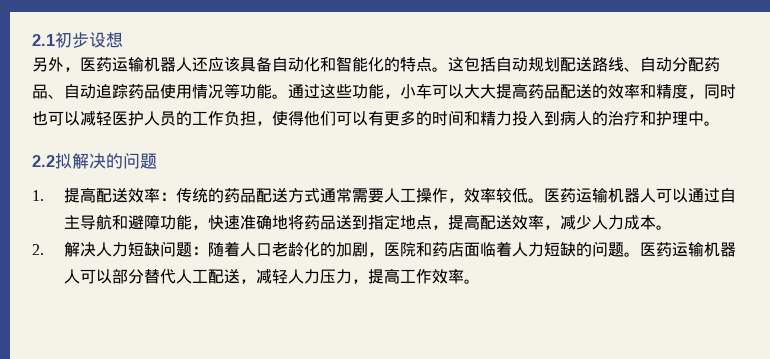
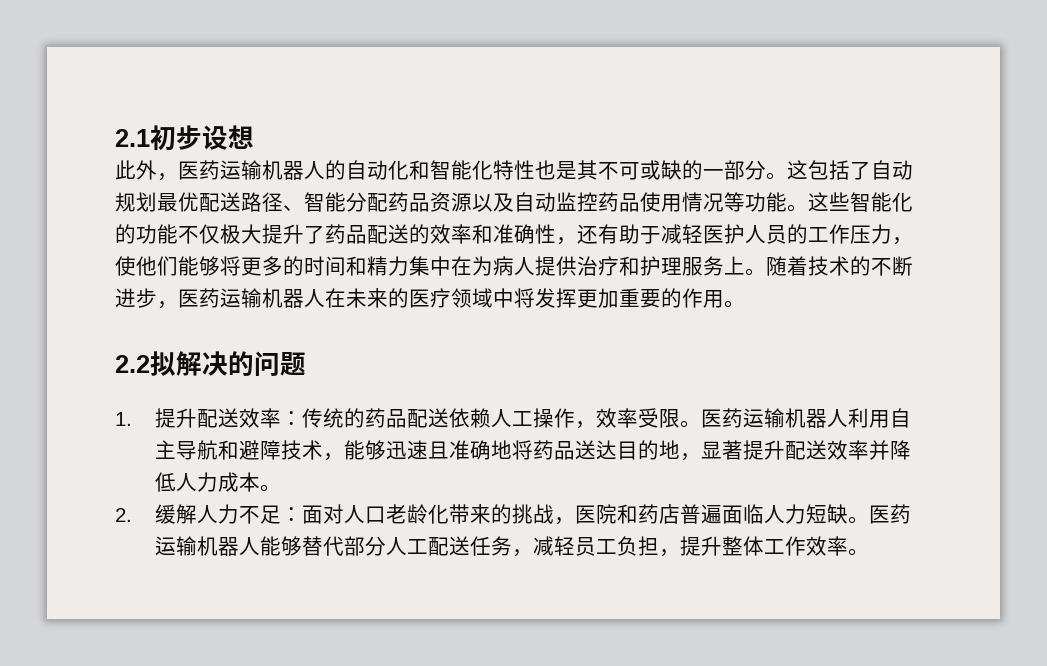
[32,57,48,72] 另 -> [115,160,136,180] 此
[192,56,272,72] 还应该具备 -> [325,160,346,180] 的
[384,57,432,72] 的特点 -> [493,160,766,180] 特性也是其不可或缺的一部分
(496, 64) none -> [850,161,871,180] 了
[560,56,720,72] [32,83,128,99] 配送路线、自动分配药品、自动追踪 -> [157,192,598,212] 最优配送路径、智能分配药品资源以及自动监控
[288,83,736,99] [32,111,80,126] 通过这些功能，小车可以大大提高药品配送的效率和精度，同时也可以 -> [808,192,913,212] [115,224,661,245] 这些智能化的功能不仅极大提升了药品配送的效率和准确性，还有助于
[224,110,704,126] 负担，使得他们可以有更多的时间和精力投入到病人的治疗和护理中 -> [850,224,913,245] [115,256,913,276] [115,288,724,309] 压力，使他们能够将更多的时间和精力集中在为病人提供治疗和护理服务上。随着技术的不断进步，医药运输机器人在未来的医疗领域中将发挥更加重要的作用
[79,187,96,203] 高 -> [176,408,198,428] 升
[287,188,384,203] 方式通常需要 -> [449,408,492,428] 依赖
[495,188,720,203] 较低。医药运输机器人可以通过 -> [638,408,891,428] 受限。医药运输机器人利用
[159,214,592,230] 功能，快速准确地将药品送到指定地点，提高配送效率，减少 -> [281,440,912,461] [155,472,177,492] 技术，能够迅速且准确地将药品送达目的地，显著提升配送效率并降低
[63,241,368,257] 解决人力短缺问题：随着人口老龄化的加剧 -> [155,504,555,524] 缓解人力不足：面对人口老龄化带来的挑战
[463,241,736,257] [63,268,400,284] 面临着人力短缺的问题。医药运输机器人可以部分替代人工配送，减轻人力压力，提高 -> [680,504,912,524] [155,536,765,557] 普遍面临人力短缺。医药运输机器人能够替代部分人工配送任务，减轻员工负担，提升整体

